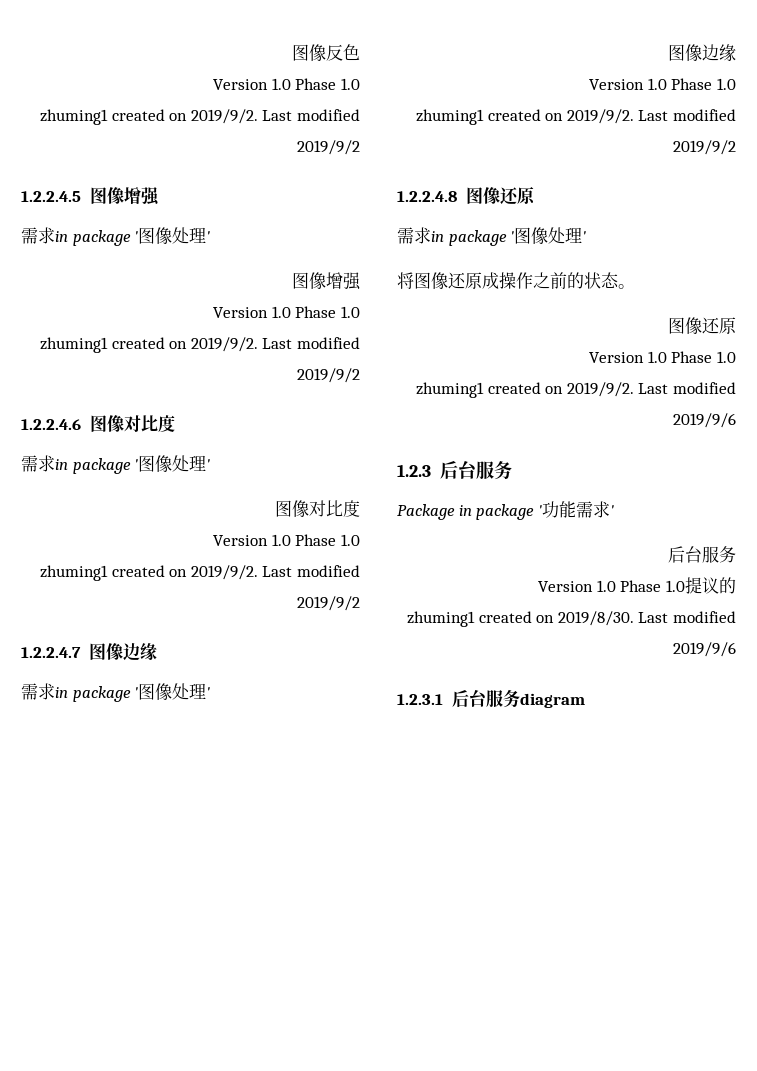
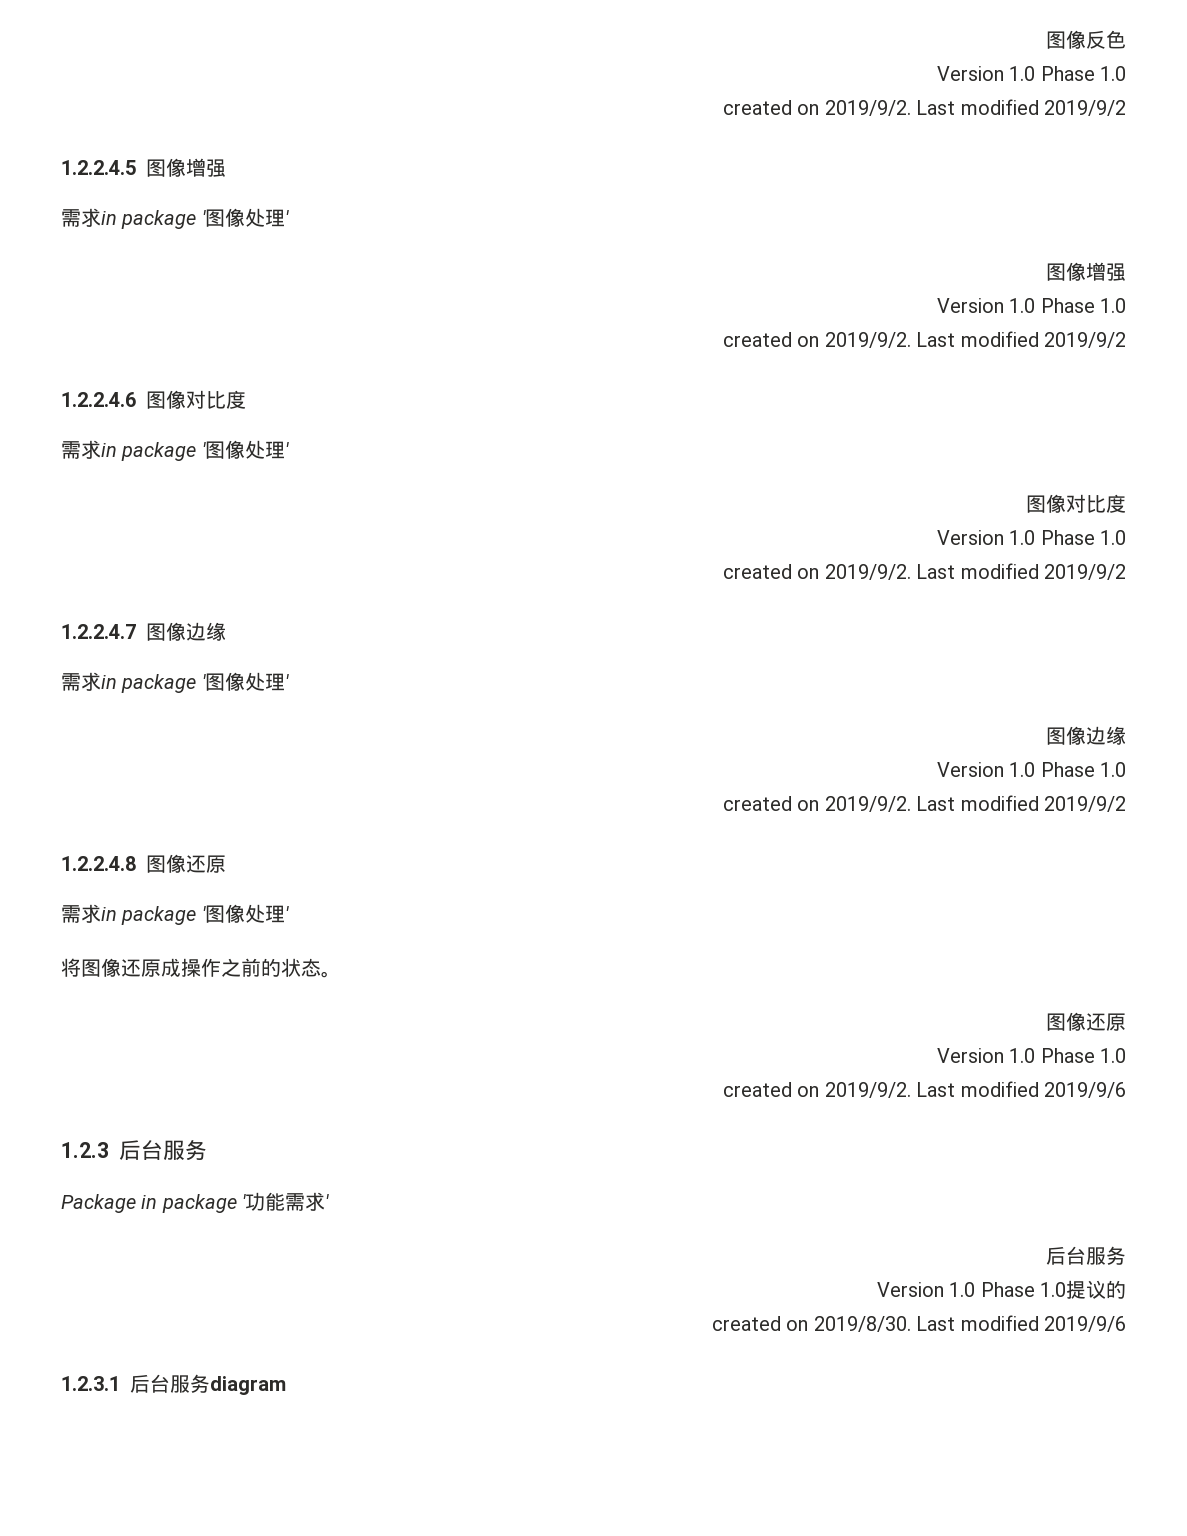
[40,109,109,125] zhuming1 -> (1126, 73) none
[40,337,109,353] zhuming1 -> (1126, 305) none
[40,565,109,581] zhuming1 -> (1126, 537) none
[416,109,485,125] zhuming1 -> (1126, 769) none
[416,382,485,398] zhuming1 -> (1126, 1055) none
[407,611,476,627] zhuming1 -> (1126, 1289) none

